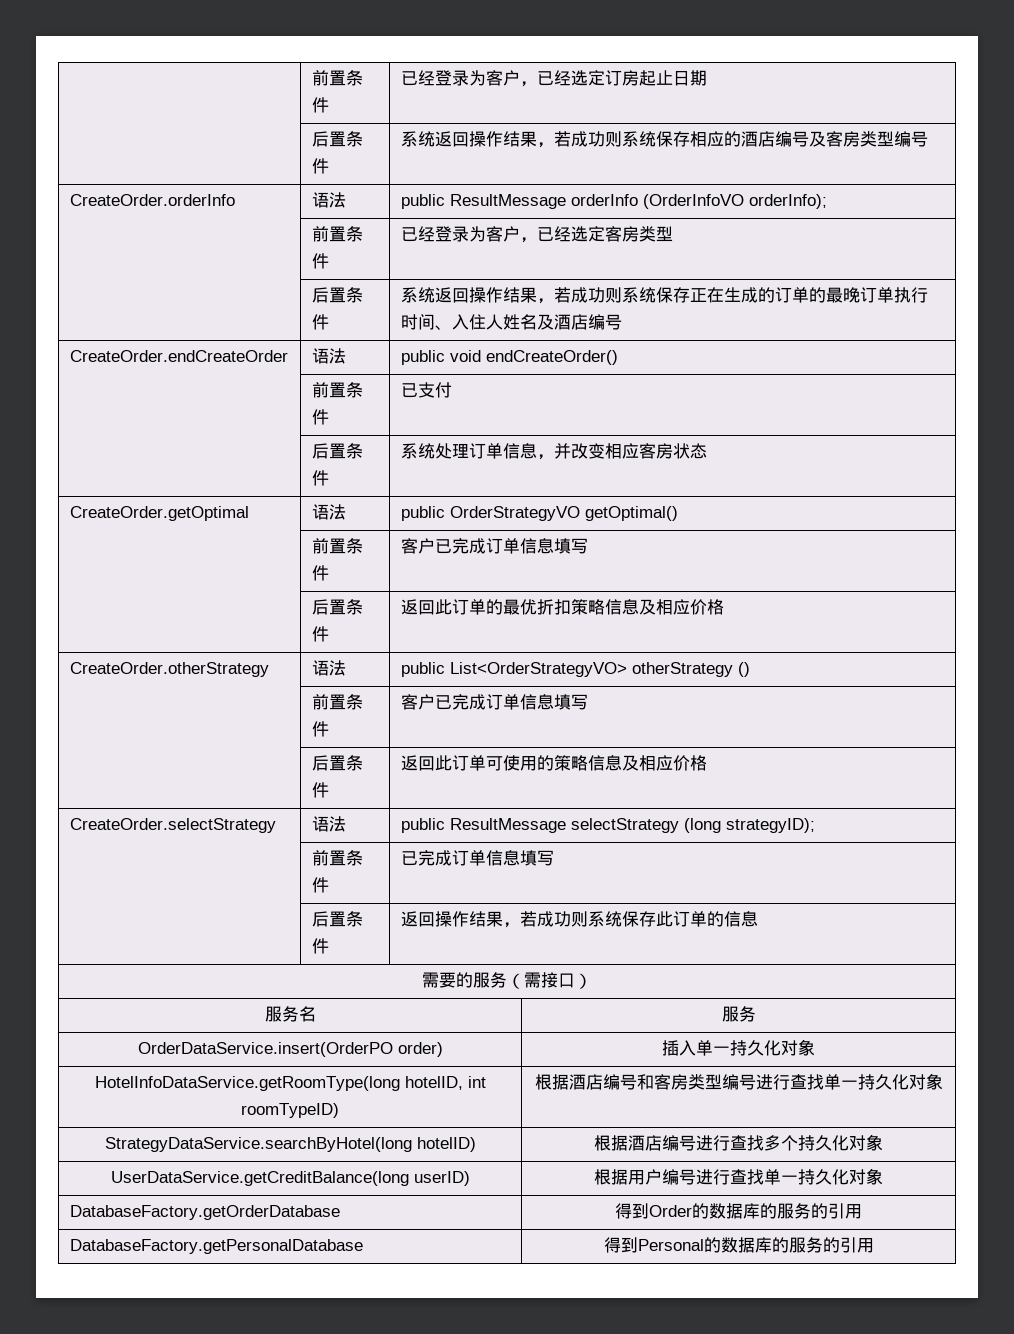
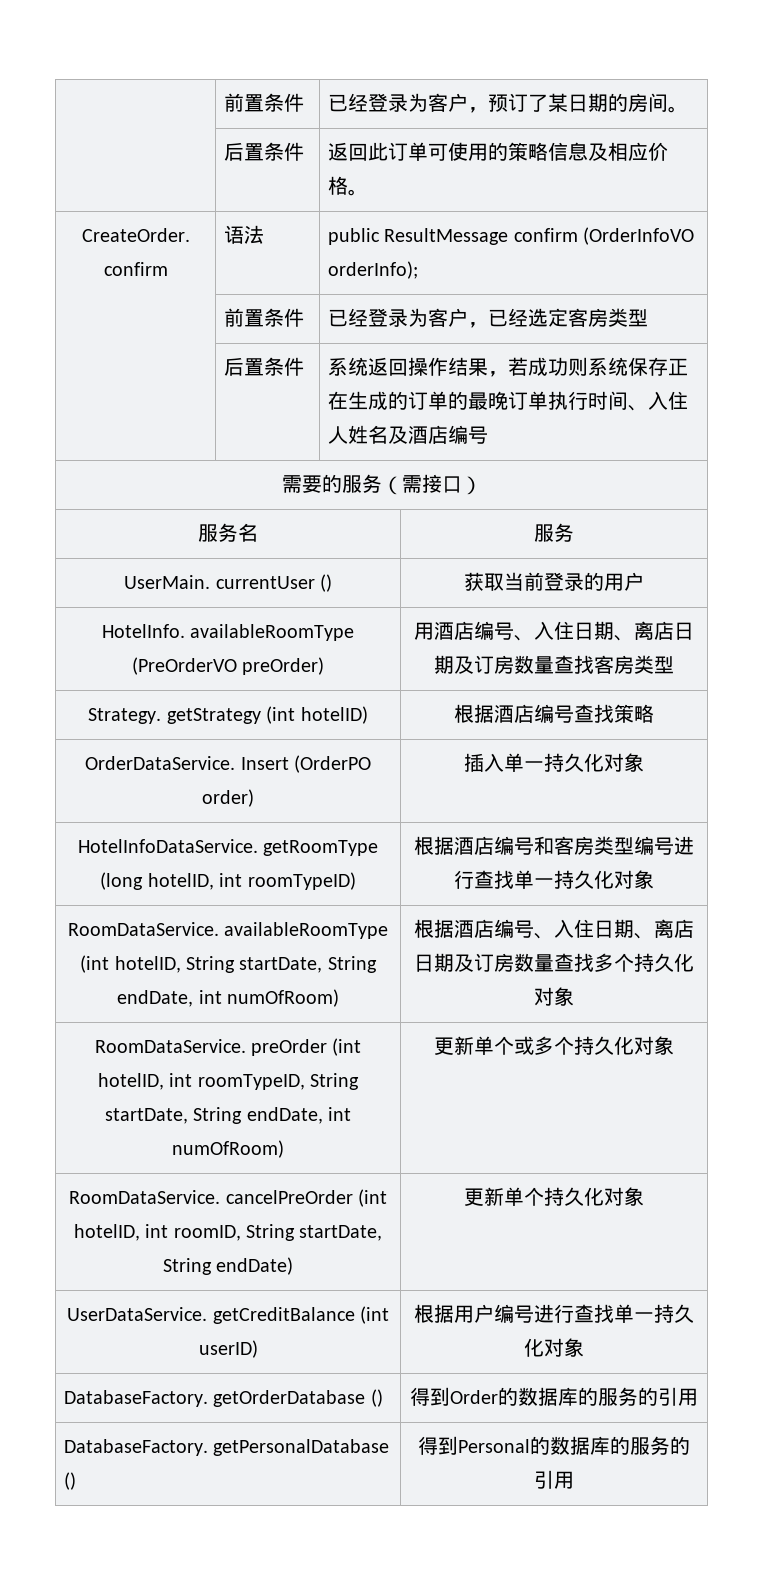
[311,70,363,86] [311,97,329,113] [400,70,707,87] [311,131,363,147] [311,158,329,174] [400,131,928,148] [69,194,235,206] [311,192,346,208] [400,194,638,209] | 前置条件 | 已经登录为客户，已经选定订房起止日期 // | 后置条件 | 系统返回操作结果，若成功则系统保存相应的酒店编号及客房类型编号 // CreateOrder.orderInfo | 语法 | public ResultMessage orderInfo -> [223,93,304,112] [327,93,688,113] [223,142,304,161] [327,142,668,161] [327,176,368,196] [81,228,190,242] [103,262,168,276] [223,225,264,244] [327,228,578,245] | 前置条件 | 已经登录为客户，预订了某日期的房间。 // | 后置条件 | 返回此订单可使用的策略信息及相应价格。 // CreateOrder. confirm | 语法 | public ResultMessage confirm
[69,350,288,362] [311,348,346,364] [400,350,618,365] [311,382,363,398] [311,409,329,425] [400,382,452,398] [311,443,363,459] [311,470,329,486] [400,443,707,460] [69,506,249,521] [311,504,346,520] [400,506,678,521] [311,538,363,554] [311,565,329,581] [400,538,588,554] [311,599,363,615] [311,626,329,642] [400,599,724,615] [69,662,269,677] [311,660,346,676] [400,662,750,677] [311,694,363,710] [311,721,329,737] [400,694,588,710] [311,755,363,771] [311,782,329,798] [400,755,707,771] [69,818,276,833] [311,816,346,832] [400,818,815,833] [311,850,363,866] [311,877,329,893] [400,850,554,866] [311,911,363,927] [311,938,329,954] [400,911,758,928] // CreateOrder.endCreateOrder | 语法 | public void endCreateOrder() // | 前置条件 | 已支付 // | 后置条件 | 系统处理订单信息，并改变相应客房状态 // CreateOrder.getOptimal | 语法 | public OrderStrategyVO getOptimal() // | 前置条件 | 客户已完成订单信息填写 // | 后置条件 | 返回此订单的最优折扣策略信息及相应价格 // CreateOrder.otherStrategy | 语法 | public List<OrderStrategyVO> otherStrategy () // | 前置条件 | 客户已完成订单信息填写 // | 后置条件 | 返回此订单可使用的策略信息及相应价格 // CreateOrder.selectStrategy | 语法 | public ResultMessage selectStrategy (long strategyID); // | 前置条件 | 已完成订单信息填写 // | 后置条件 | 返回操作结果，若成功则系统保存此订单的信息 -> (488, 435) none
[137,1042,393,1057] OrderDataService.insert(OrderPO -> [124,574,332,592] [464,572,644,591] [101,624,355,641] [131,657,325,675] [414,621,694,641] [434,655,674,674] [88,706,368,724] [454,704,654,723] [85,755,371,773] UserMain. currentUser () | 获取当前登录的用户 // HotelInfo. availableRoomType (PreOrderVO preOrder) | 用酒店编号、入住日期、离店日期及订房数量查找客房类型 // Strategy. getStrategy (int hotelID) | 根据酒店编号查找策略 // OrderDataService. Insert (OrderPO
[94,1076,400,1091] HotelInfoDataService.getRoomType(long -> [77,839,379,856] [100,872,144,890] HotelInfoDataService. getRoomType (long
[104,1137,476,1152] [594,1135,730,1151] StrategyDataService.searchByHotel(long hotelID) | 根据酒店编号进行 -> [67,922,389,939] [80,955,377,973] [117,989,339,1007] [414,919,694,939] [414,953,554,972] RoomDataService. availableRoomType (int hotelID, String startDate, String endDate, int numOfRoom) | 根据酒店编号、入住日期、离店日期及订房数量
[110,1171,409,1186] UserDataService.getCreditBalance(long -> [94,1038,362,1056] [97,1073,360,1090] [104,1107,352,1124] [172,1140,284,1158] [434,1036,674,1055] [69,1189,387,1207] [73,1224,383,1241] [162,1257,294,1275] [464,1187,644,1206] [67,1306,389,1324] RoomDataService. preOrder (int hotelID, int roomTypeID, String startDate, String endDate, int numOfRoom) | 更新单个或多个持久化对象 // RoomDataService. cancelPreOrder (int hotelID, int roomID, String startDate, String endDate) | 更新单个持久化对象 // UserDataService. getCreditBalance (int
[69,1205,340,1220] DatabaseFactory.getOrderDatabase -> [63,1389,383,1407] DatabaseFactory. getOrderDatabase ()
[69,1239,363,1254] DatabaseFactory.getPersonalDatabase -> [63,1439,390,1456] [63,1472,76,1490] DatabaseFactory. getPersonalDatabase ()

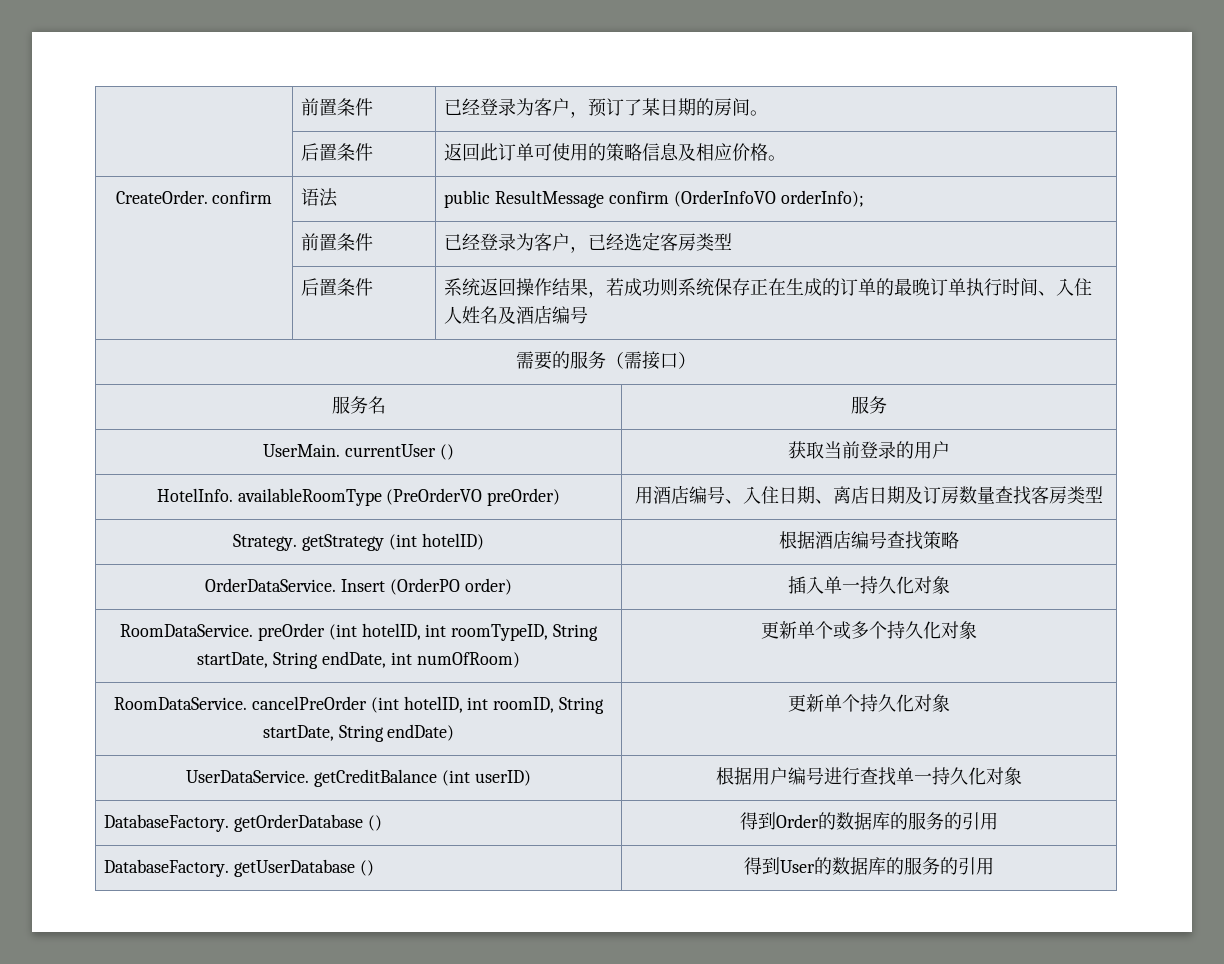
[77,839,379,856] [100,872,356,890] [414,836,694,855] [454,870,654,889] [67,922,389,939] [80,955,377,973] [117,989,339,1007] [414,919,694,939] [414,953,694,972] [534,987,574,1006] // HotelInfoDataService. getRoomType (long hotelID, int roomTypeID) | 根据酒店编号和客房类型编号进行查找单一持久化对象 // RoomDataService. availableRoomType (int hotelID, String startDate, String endDate, int numOfRoom) | 根据酒店编号、入住日期、离店日期及订房数量查找多个持久化对象 -> (950, 585) none
[213,1439,390,1456] [63,1472,76,1490] [418,1436,530,1455] getPersonalDatabase () | 得到Personal -> [234,859,375,877] [744,857,815,875] getUserDatabase () | 得到User

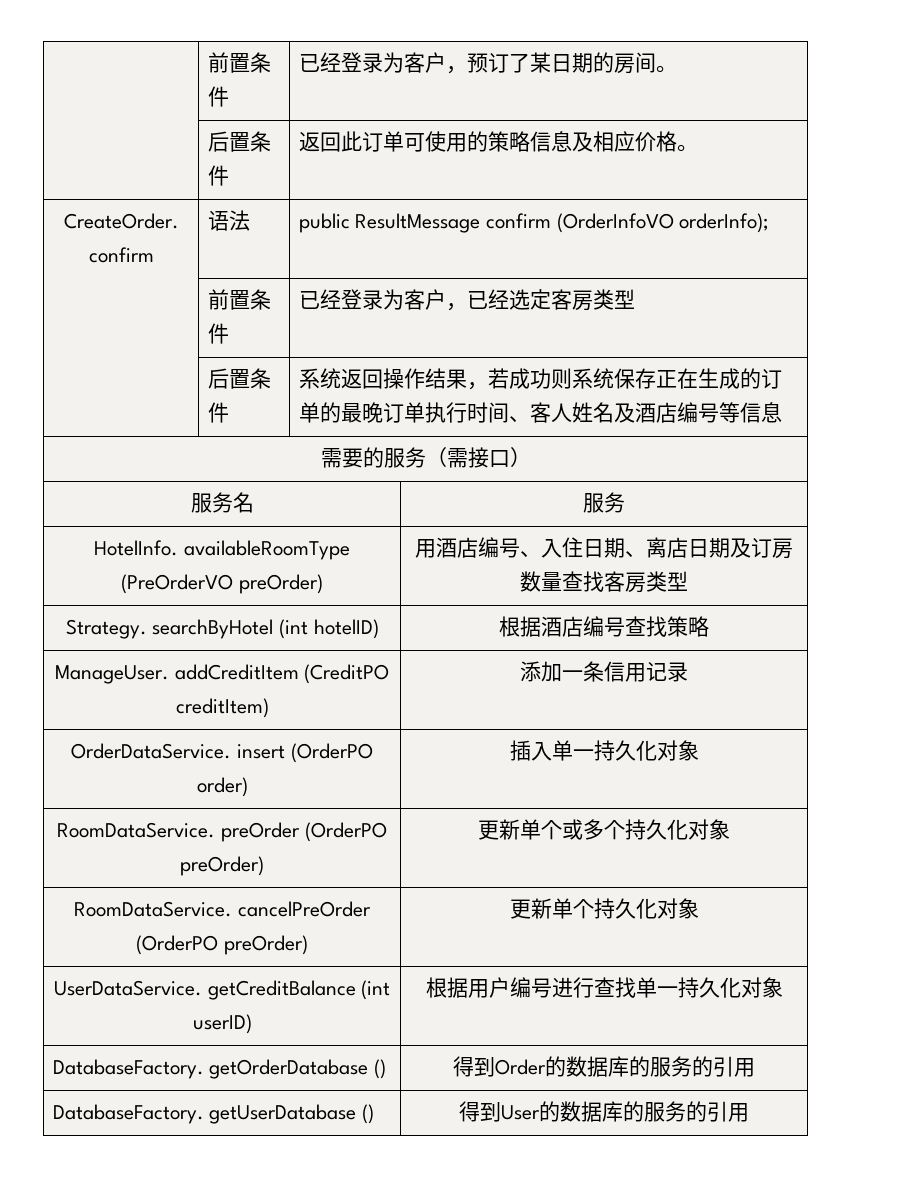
[1056,278,1093,296] 入住 -> [529,402,551,423] 客
(589, 315) none -> [718,402,782,423] 等信息
[263,444,454,460] [788,441,950,459] // UserMain. currentUser () | 获取当前登录的用户 -> (625, 502) none
[302,534,385,551] getStrategy -> [152,619,274,639] searchByHotel
(959, 540) none -> [54,664,390,684] [175,698,269,718] [520,661,688,682] // ManageUser. addCreditItem (CreditPO creditItem) | 添加一条信用记录
[341,579,386,592] Insert -> [236,744,285,759] insert
[328,623,599,641] [197,651,520,669] (int hotelID, int roomTypeID, String startDate, String endDate, int numOfRoom) -> [304,822,387,842] [180,856,264,876] (OrderPO preOrder)
[370,696,605,714] [262,724,455,742] (int hotelID, int roomID, String startDate, String endDate) -> [136,935,308,955] (OrderPO preOrder)

